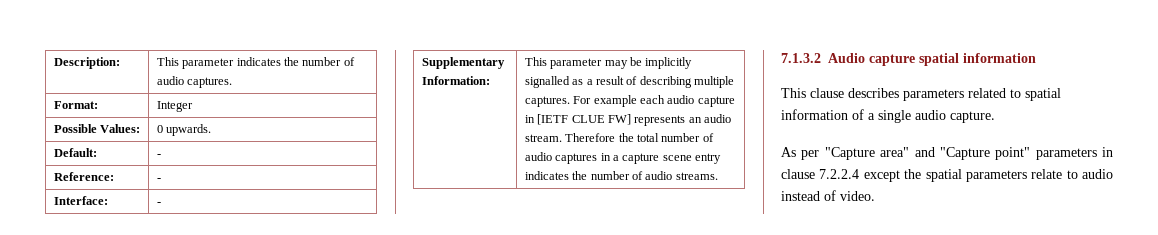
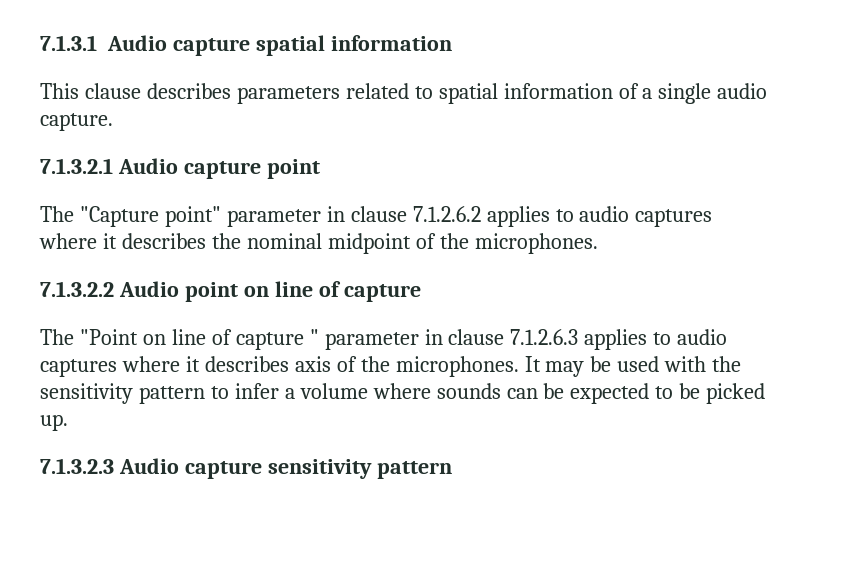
[53,57,120,69] [156,57,355,69] [156,76,233,88] [53,101,98,109] [156,101,193,112] [53,124,141,133] [156,124,212,136] [53,148,97,157] [156,154,161,157] [53,172,114,181] [156,178,161,181] [53,196,108,205] [156,202,161,205] [421,57,505,69] [421,76,490,85] [524,57,693,69] [524,76,735,88] [524,95,735,107] [524,114,732,126] [524,133,714,142] [524,152,722,164] [524,171,718,180] [781,53,821,63] Description: | This parameter indicates the number of audio captures. // Format: | Integer // Possible Values: | 0 upwards. // Default: | - // Reference: | - // Interface: | - // Supplementary Information: | This parameter may be implicitly signalled as a result of describing multiple captures. For example each audio capture in [IETF CLUE FW] represents an audio stream. Therefore the total number of audio captures in a capture scene entry indicates the number of audio streams. // 7.1.3.2 -> [40,35,97,51] 7.1.3.1
[781,147,935,160] As per "Capture area" and -> [40,158,320,179] [40,206,74,222] 7.1.3.2.1 Audio capture point // The
[1035,147,1113,160] [781,169,1113,182] [781,190,875,201] parameters in clause 7.2.2.4 except the spatial parameters relate to audio instead of video. -> [226,206,713,227] [39,233,598,254] [40,281,421,302] [40,329,728,350] [40,356,742,377] [40,383,766,404] [40,414,68,431] [40,458,452,479] parameter in clause 7.1.2.6.2 applies to audio captures where it describes the nominal midpoint of the microphones. // 7.1.3.2.2 Audio point on line of capture // The "Point on line of capture " parameter in clause 7.1.2.6.3 applies to audio captures where it describes axis of the microphones. It may be used with the sensitivity pattern to infer a volume where sounds can be expected to be picked up. // 7.1.3.2.3 Audio capture sensitivity pattern

